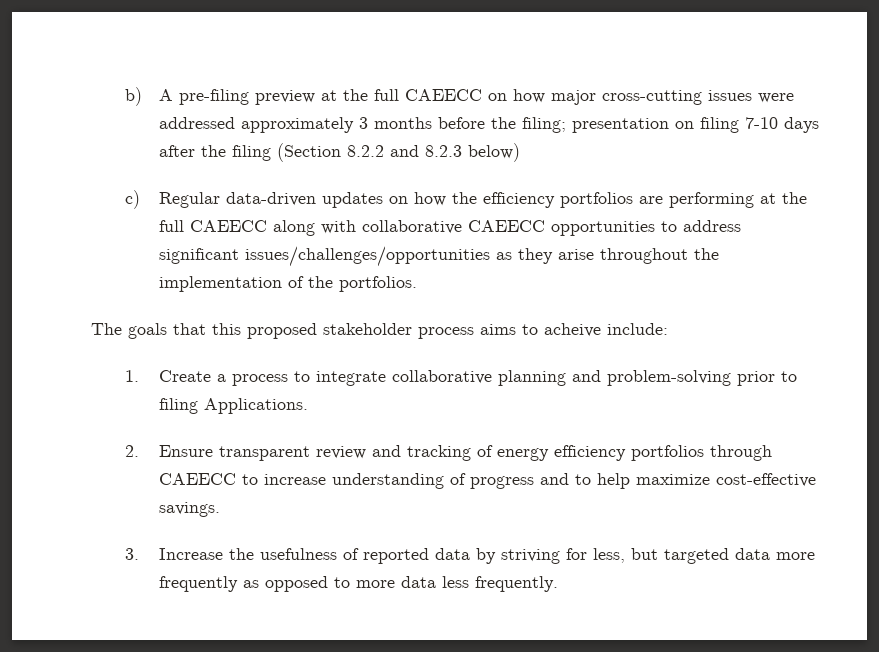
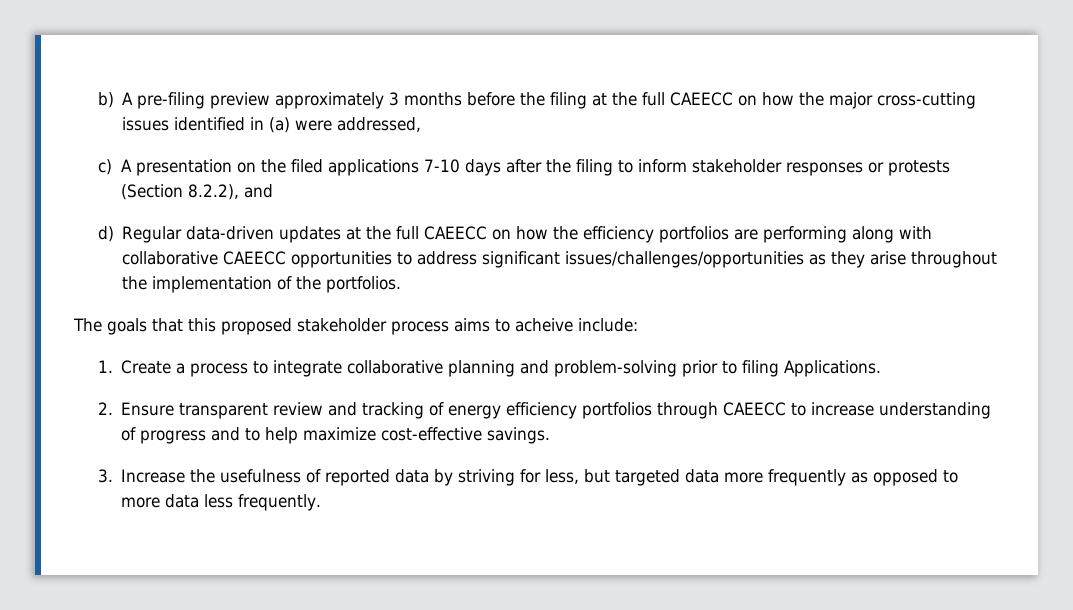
[320,89,545,103] at the full CAEECC on how -> [274,92,824,109] approximately 3 months before the filing at the full CAEECC on how the
[757,93,794,103] [158,117,739,133] were addressed approximately 3 months before the filing; presentation on filing -> [173,117,421,133] [97,159,420,176] identified in (a) were addressed, // c) A presentation on the filed applications
[276,143,520,162] [124,190,383,209] (Section 8.2.2 and 8.2.3 below) // c) Regular data-driven updates -> [618,159,951,176] [121,184,274,200] [97,226,487,243] to inform stakeholder responses or protests (Section 8.2.2), and // d) Regular data-driven updates at the full CAEECC
[759,192,807,204] [158,220,267,232] at the full CAEECC -> (847, 234) none

